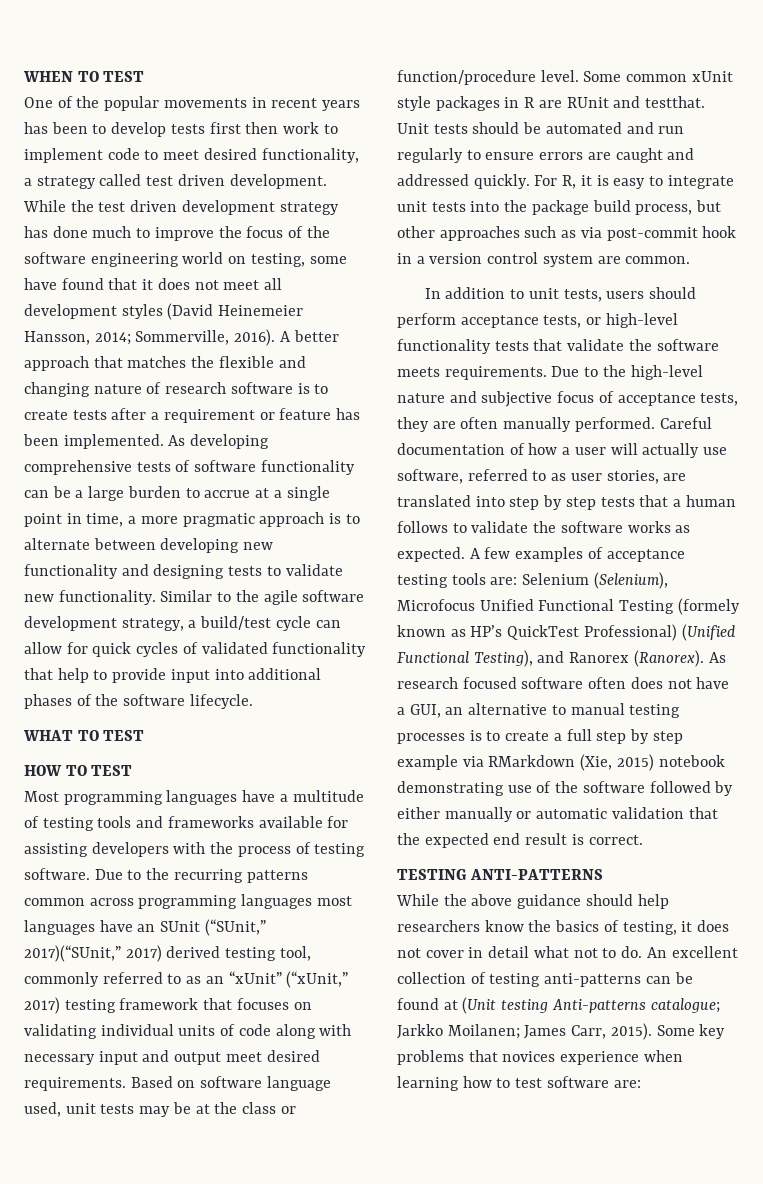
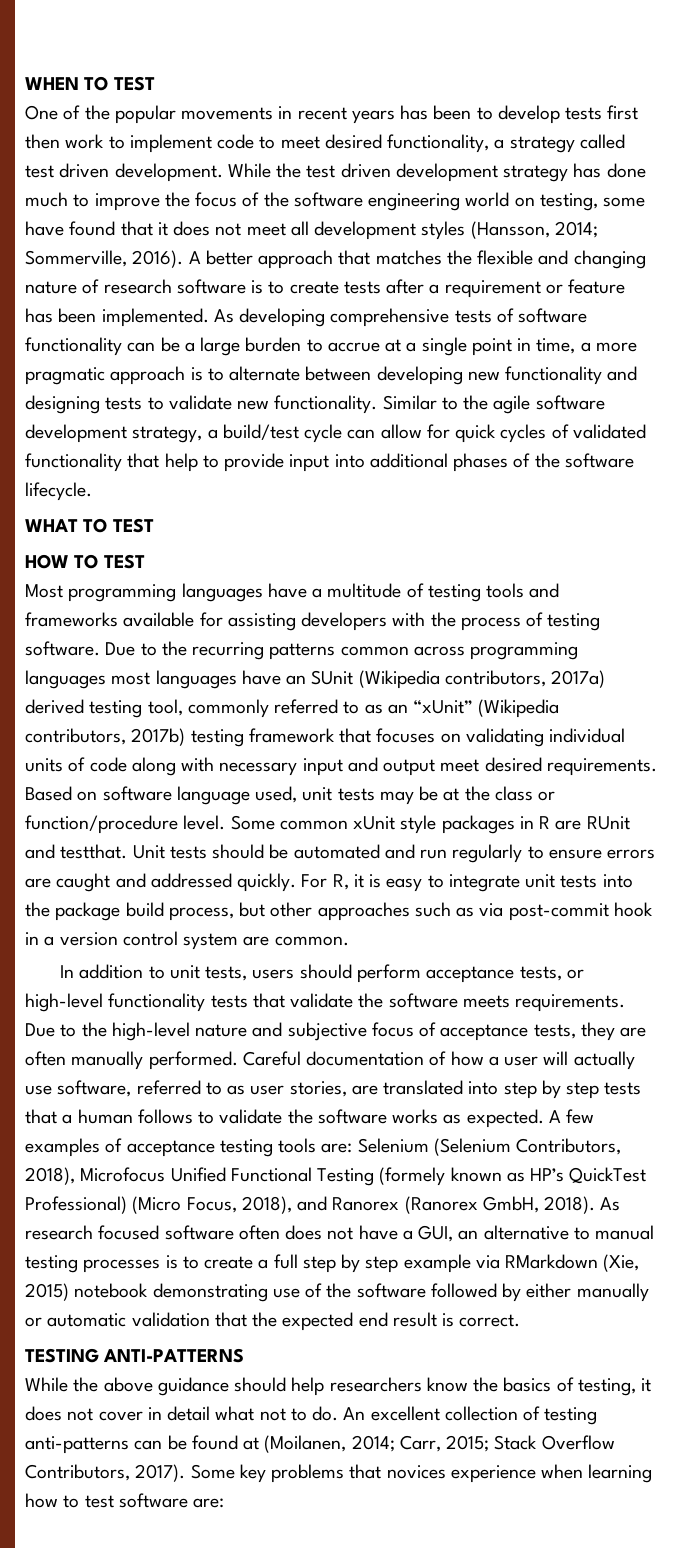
[167,303,304,320] [24,331,90,345] (David Heinemeier Hansson, -> [470,221,550,239] (Hansson,
[204,919,266,936] [24,945,162,962] (“SUnit,” 2017)(“SUnit,” 2017) -> [358,670,606,689] (Wikipedia contributors, 2017a)
[286,971,349,988] [24,997,60,1014] (“xUnit,” 2017) -> [478,699,560,718] [25,728,186,746] (Wikipedia contributors, 2017b)
[593,572,668,589] (Selenium), -> [433,1138,622,1156] [25,1167,75,1185] (Selenium Contributors, 2018),
[681,624,736,641] [397,650,704,667] (Unified Functional Testing), and Ranorex (Ranorex). -> [132,1196,596,1214] (Micro Focus, 2018), and Ranorex (Ranorex GmbH, 2018).
[462,997,720,1014] [397,1023,652,1040] (Unit testing Anti-patterns catalogue; Jarkko Moilanen; James Carr, 2015). -> [264,1435,615,1453] [25,1464,186,1482] (Moilanen, 2014; Carr, 2015; Stack Overflow Contributors, 2017).

